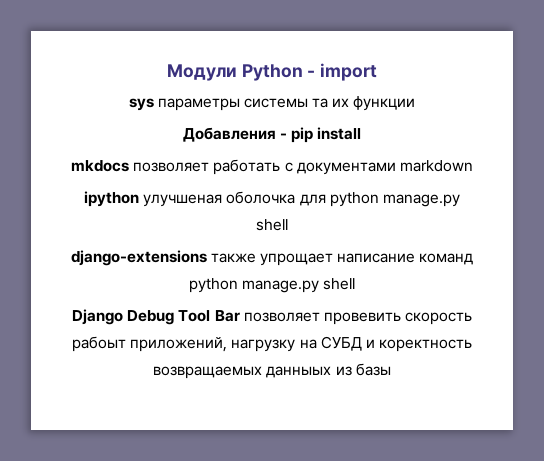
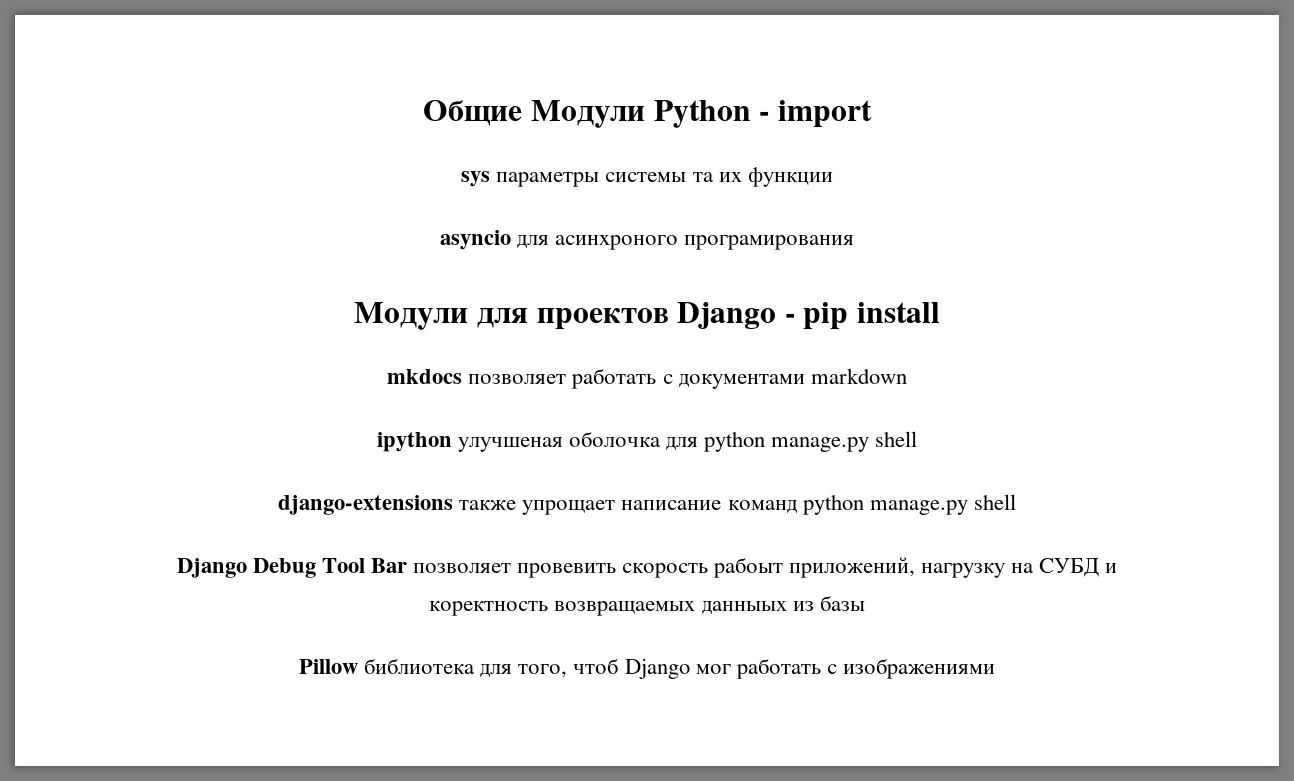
(166, 72) none -> [423,100,523,126] Общие
[182,127,276,142] Добавления -> [439,230,855,250] [354,302,776,330] asyncio для асинхроного програмирования // Модули для проектов Django
(391, 369) none -> [299,658,995,679] // Pillow библиотека для того, чтоб Django мог работать с изображениями

